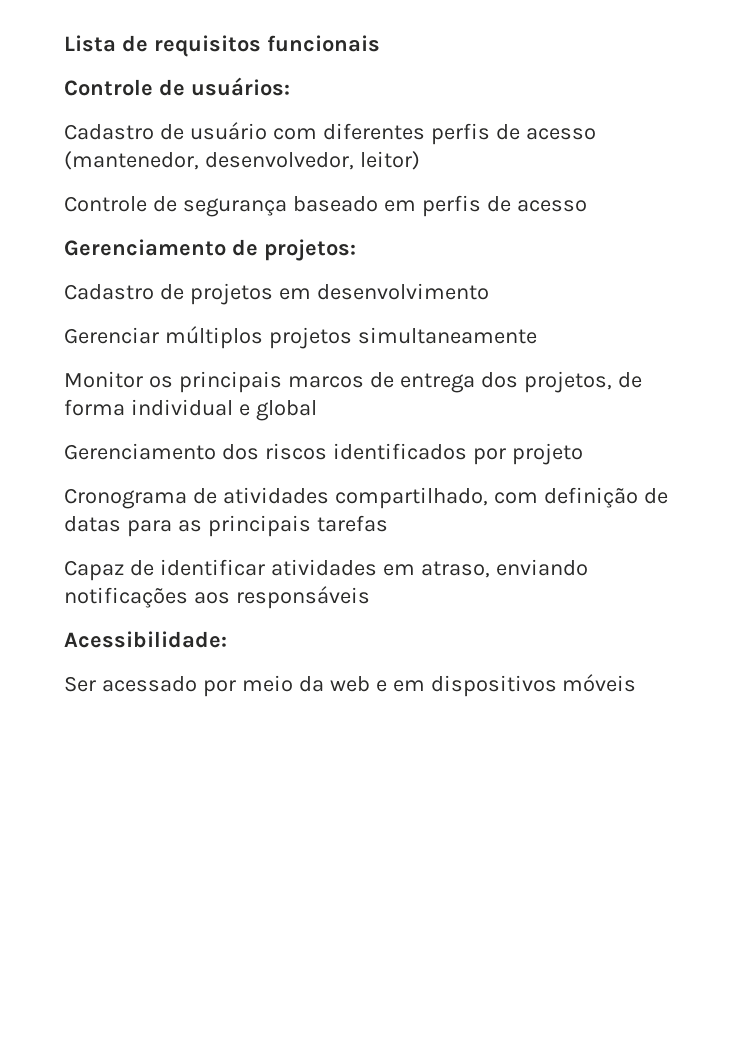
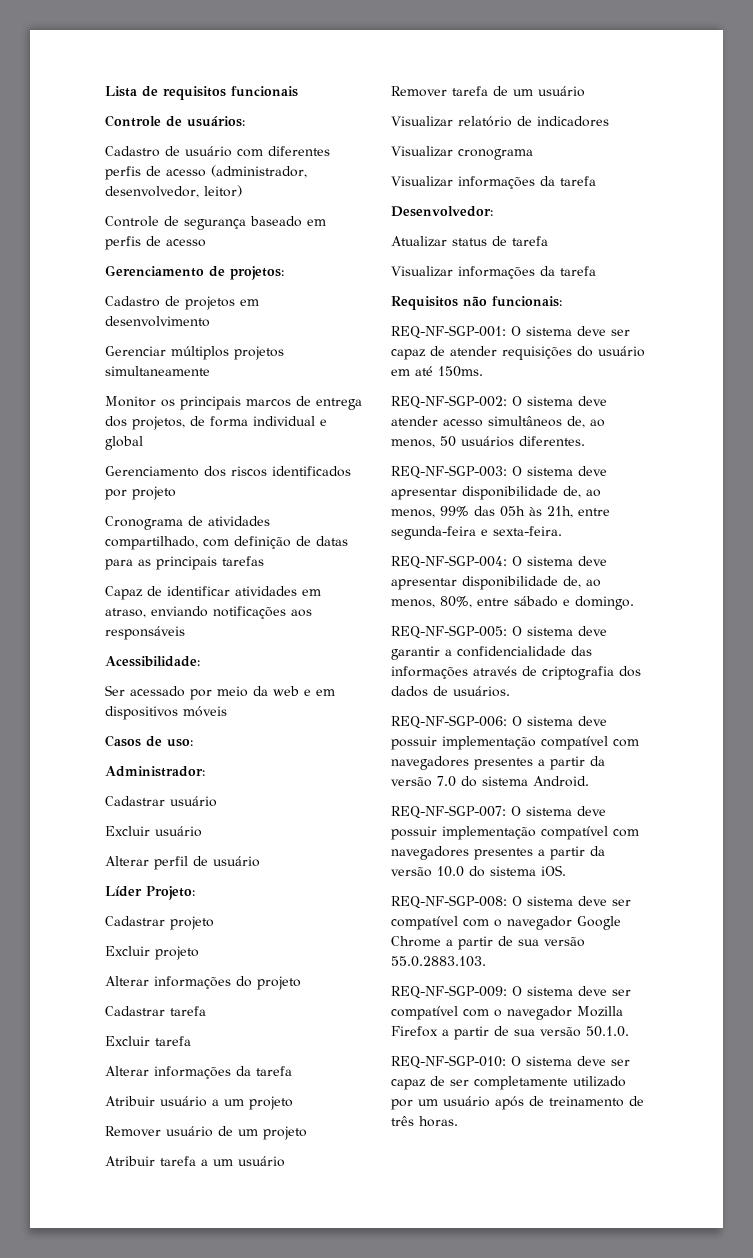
[64,151,199,170] (mantenedor, -> [211,165,307,178] (administrador,
(637, 683) none -> [105,735,193,747] [105,766,205,777] [105,796,217,807] [105,826,202,837] [105,856,260,870] [105,886,195,900] [105,916,214,930] [105,946,199,960] [105,976,301,990] [105,1006,206,1016] [105,1036,191,1046] [105,1066,292,1079] [105,1096,293,1110] [105,1126,307,1140] [105,1156,285,1167] [391,86,585,97] [391,116,609,127] [391,146,533,160] [391,176,596,189] [391,206,493,217] [391,236,548,247] [391,266,596,279] [391,296,562,310] [391,325,630,339] [391,346,645,360] [391,366,483,377] [391,395,607,409] [391,416,605,428] [391,436,585,448] [391,465,607,479] [391,486,601,500] [391,506,610,518] [391,526,562,540] [391,555,607,569] [391,576,601,590] [391,596,634,610] [391,625,607,639] [391,646,592,660] [391,666,641,680] [391,686,510,697] [391,715,607,729] [391,736,639,750] [391,756,605,770] [391,776,589,787] [391,805,606,819] [391,826,639,840] [391,846,605,860] [391,865,566,877] [391,895,631,909] [391,916,621,930] [391,936,585,950] [391,956,486,967] [391,985,631,999] [391,1006,623,1020] [391,1026,629,1040] [391,1055,630,1069] [391,1076,626,1090] [391,1096,644,1110] [391,1116,458,1127] // Casos de uso: // Administrador: // Cadastrar usuário // Excluir usuário // Alterar perfil de usuário // Líder Projeto: // Cadastrar projeto // Excluir projeto // Alterar informações do projeto // Cadastrar tarefa // Excluir tarefa // Alterar informações da tarefa // Atribuir usuário a um projeto // Remover usuário de um projeto // Atribuir tarefa a um usuário // Remover tarefa de um usuário // Visualizar relatório de indicadores // Visualizar cronograma // Visualizar informações da tarefa // Desenvolvedor: // Atualizar status de tarefa // Visualizar informações da tarefa // Requisitos não funcionais: // REQ-NF-SGP-001: O sistema deve ser capaz de atender requisições do usuário em até 150ms. // REQ-NF-SGP-002: O sistema deve atender acesso simultâneos de, ao menos, 50 usuários diferentes. // REQ-NF-SGP-003: O sistema deve apresentar disponibilidade de, ao menos, 99% das 05h às 21h, entre segunda-feira e sexta-feira. // REQ-NF-SGP-004: O sistema deve apresentar disponibilidade de, ao menos, 80%, entre sábado e domingo. // REQ-NF-SGP-005: O sistema deve garantir a confidencialidade das informações através de criptografia dos dados de usuários. // REQ-NF-SGP-006: O sistema deve possuir implementação compatível com navegadores presentes a partir da versão 7.0 do sistema Android. // REQ-NF-SGP-007: O sistema deve possuir implementação compatível com navegadores presentes a partir da versão 10.0 do sistema iOS. // REQ-NF-SGP-008: O sistema deve ser compatível com o navegador Google Chrome a partir de sua versão 55.0.2883.103. // REQ-NF-SGP-009: O sistema deve ser compatível com o navegador Mozilla Firefox a partir de sua versão 50.1.0. // REQ-NF-SGP-010: O sistema deve ser capaz de ser completamente utilizado por um usuário após de treinamento de três horas.

